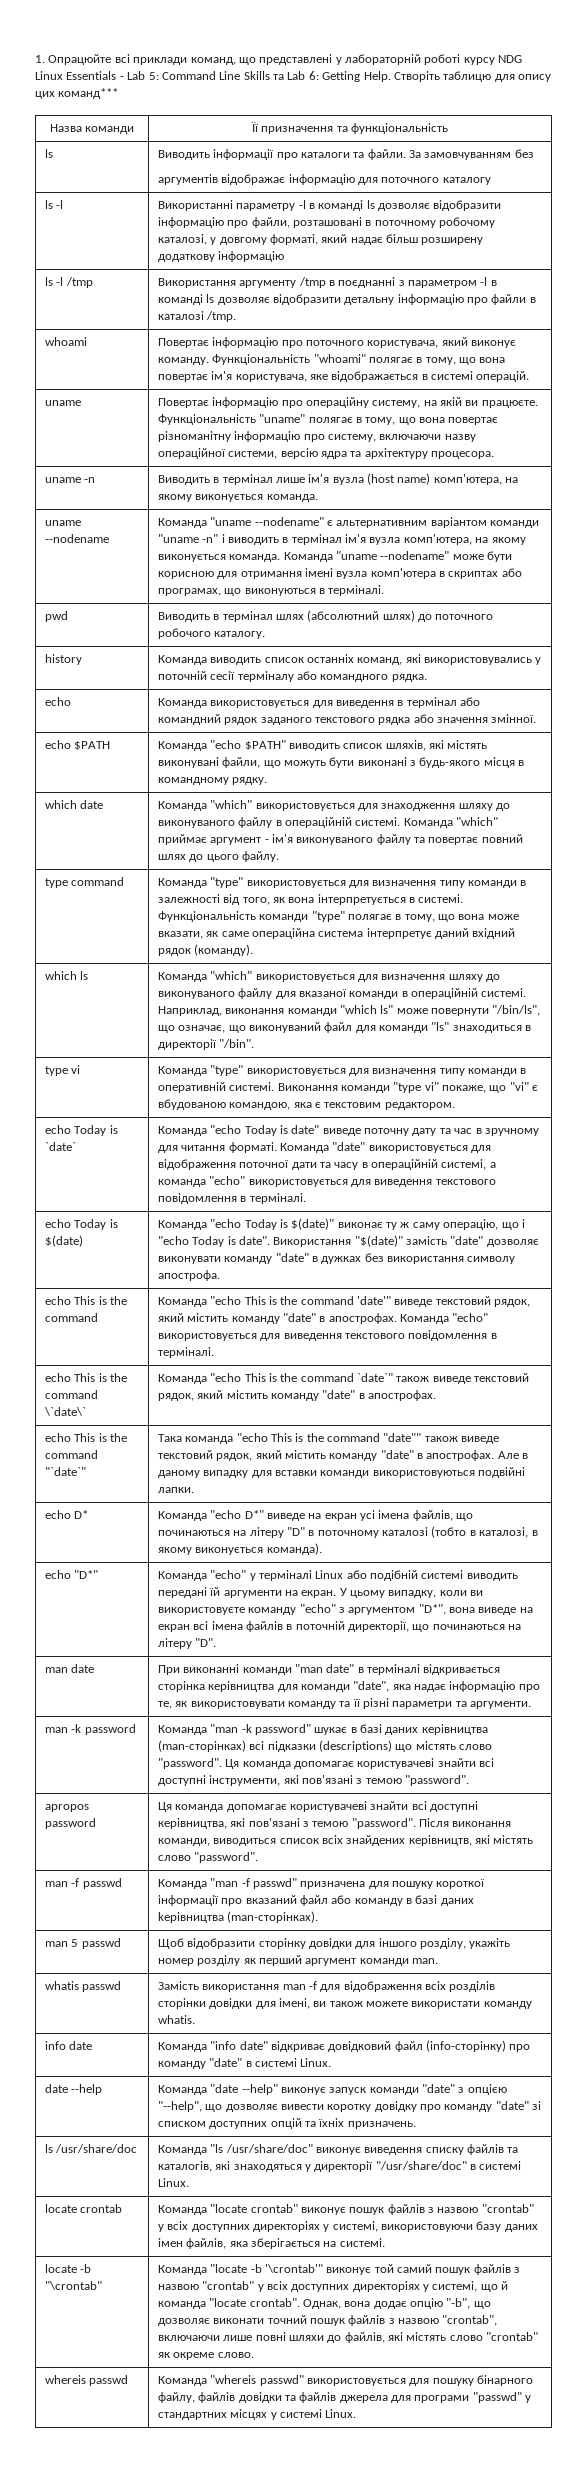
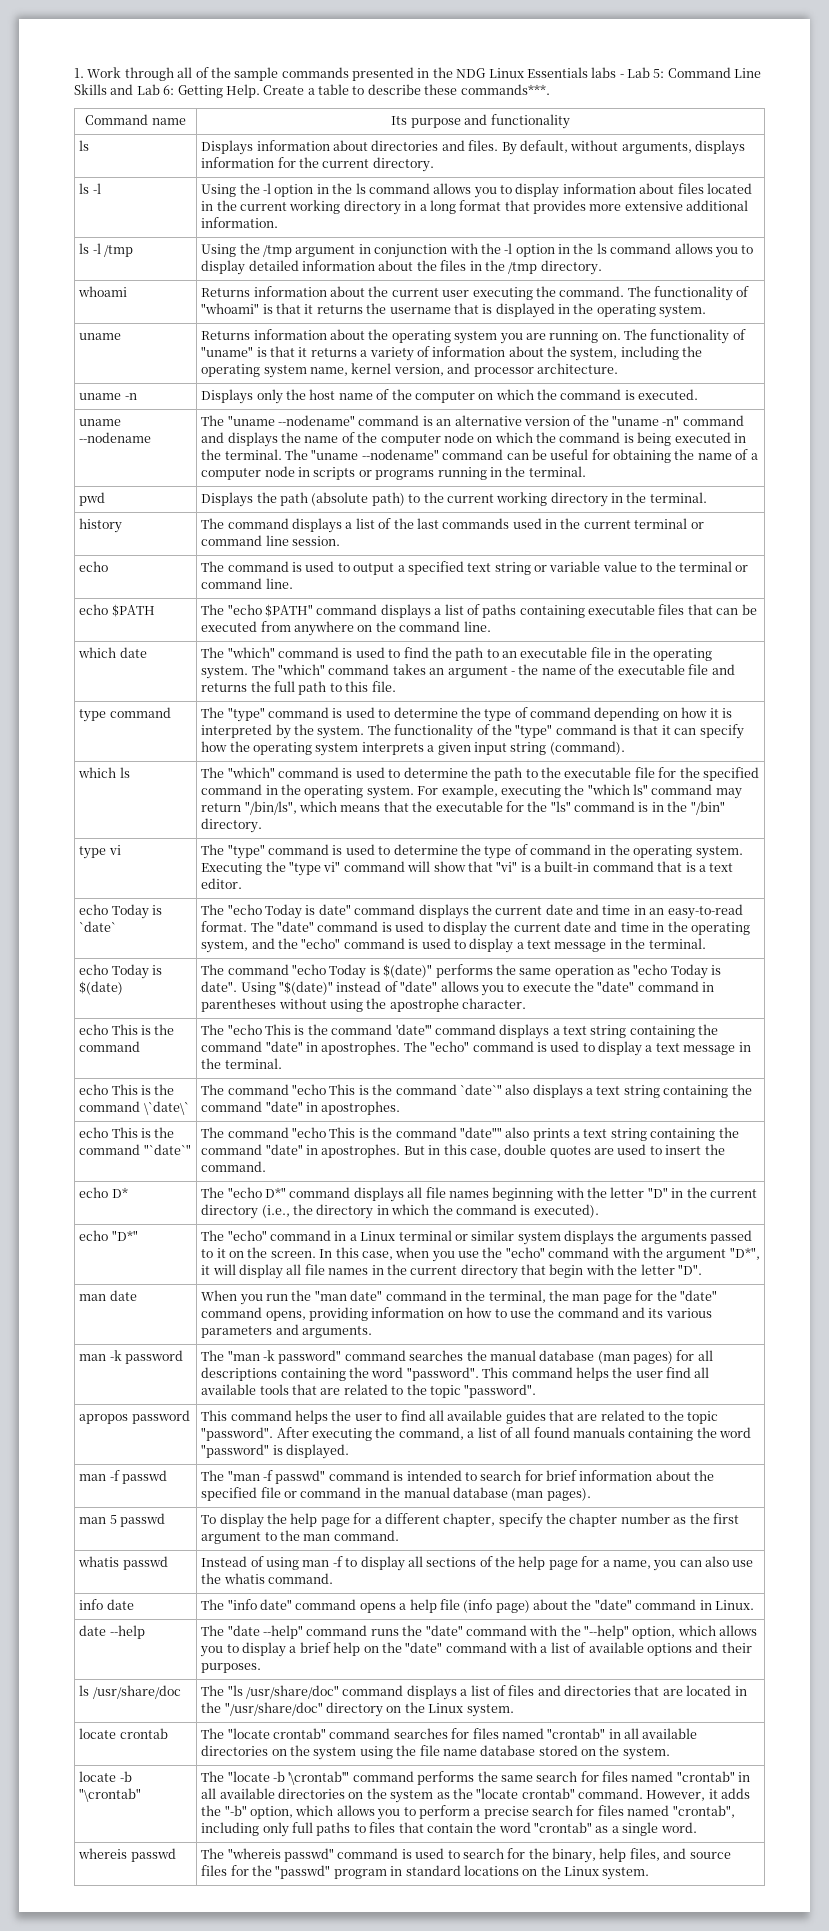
[48,54,495,65] Опрацюйте всі приклади команд, що представлені у лабораторній роботі курсу -> [87,67,453,81] Work through all of the sample commands presented in the
(117, 75) none -> [591,67,617,78] labs
[273,74,284,80] та -> [110,84,134,95] and
[393,71,551,82] [35,88,119,99] [49,124,135,134] [250,122,449,134] [44,149,53,158] [157,149,534,160] [157,174,491,185] [44,200,64,209] [157,200,502,211] [157,217,496,228] [157,234,484,245] [157,251,285,262] [44,277,93,288] [157,277,497,288] [157,294,536,305] [157,311,237,322] [44,337,87,346] [157,337,517,348] [157,354,506,365] [157,371,530,382] [44,400,81,406] [157,397,538,408] [157,414,499,425] [157,431,476,442] [157,448,495,459] [44,477,96,483] [157,473,519,485] [157,494,318,502] Створіть таблицю для опису цих команд*** // Назва команди | Її призначення та функціональність // ls | Виводить інформації про каталоги та файли. За замовчуванням без // аргументів відображає інформацію для поточного каталогу // ls -l | Використанні параметру -l в команді ls дозволяє відобразити інформацію про файли, розташовані в поточному робочому каталозі, у довгому форматі, який надає більш розширену додаткову інформацію // ls -l /tmp | Використання аргументу /tmp в поєднанні з параметром -l в команді ls дозволяє відобразити детальну інформацію про файли в каталозі /tmp. // whoami | Повертає інформацію про поточного користувача, який виконує команду. Функціональність "whoami" полягає в тому, що вона повертає ім'я користувача, яке відображається в системі операцій. // uname | Повертає інформацію про операційну систему, на якій ви працюєте. Функціональність "uname" полягає в тому, що вона повертає різноманітну інформацію про систему, включаючи назву операційної системи, версію ядра та архітектуру процесора. // uname -n | Виводить в термінал лише ім'я вузла (host name) комп'ютера, на якому виконується команда. -> [263,84,550,95] [85,114,186,125] [391,114,570,129] [79,140,90,151] [201,140,746,155] [201,157,434,172] [79,183,101,194] [201,183,752,198] [201,200,749,215] [201,217,279,228] [79,243,134,257] [201,243,754,258] [201,260,602,275] [78,286,128,297] [201,286,750,301] [201,303,707,318] [79,333,122,340] [201,329,746,344] [201,346,703,361] [201,363,618,378] [79,393,137,400] [201,389,699,404] Create a table to describe these commands***. // Command name | Its purpose and functionality // ls | Displays information about directories and files. By default, without arguments, displays information for the current directory. // ls -l | Using the -l option in the ls command allows you to display information about files located in the current working directory in a long format that provides more extensive additional information. // ls -l /tmp | Using the /tmp argument in conjunction with the -l option in the ls command allows you to display detailed information about the files in the /tmp directory. // whoami | Returns information about the current user executing the command. The functionality of "whoami" is that it returns the username that is displayed in the operating system. // uname | Returns information about the operating system you are running on. The functionality of "uname" is that it returns a variety of information about the system, including the operating system name, kernel version, and processor architecture. // uname -n | Displays only the host name of the computer on which the command is executed.
[157,517,540,528] [157,534,526,545] [157,551,513,562] [157,568,522,579] [157,585,385,596] [44,611,68,622] [157,610,494,622] [157,628,266,639] [44,654,82,665] [157,654,542,665] [157,671,427,682] [44,697,71,706] [157,697,481,708] [157,714,537,725] Команда "uname --nodename" є альтернативним варіантом команди "uname -n" і виводить в термінал ім'я вузла комп'ютера, на якому виконується команда. Команда "uname --nodename" може бути корисною для отримання імені вузла комп'ютера в скриптах або програмах, що виконуються в терміналі. // pwd | Виводить в термінал шлях (абсолютний шлях) до поточного робочого каталогу. // history | Команда виводить список останніх команд, які використовувались у поточній сесії терміналу або командного рядка. // echo | Команда використовується для виведення в термінал або командний рядок заданого текстового рядка або значення змінної. -> [201,415,744,426] [201,432,746,447] [201,449,758,463] [201,466,586,480] [79,492,106,506] [201,492,707,507] [79,518,123,533] [201,518,704,533] [201,535,341,546] [79,561,109,572] [201,561,749,575] [201,578,293,589] The "uname --nodename" command is an alternative version of the "uname -n" command and displays the name of the computer node on which the command is being executed in the terminal. The "uname --nodename" command can be useful for obtaining the name of a computer node in scripts or programs running in the terminal. // pwd | Displays the path (absolute path) to the current working directory in the terminal. // history | The command displays a list of the last commands used in the current terminal or command line session. // echo | The command is used to output a specified text string or variable value to the terminal or command line.
[157,741,207,751] Команда -> [201,604,225,615] The
[288,740,488,751] [157,757,525,768] [157,777,268,785] [44,800,104,809] [157,800,511,811] [157,817,499,828] [157,834,523,845] [157,851,279,862] [44,877,125,888] [157,877,527,888] [157,894,464,905] [157,911,519,922] [157,928,516,939] [157,944,254,956] [44,971,89,980] [157,971,501,982] [157,988,527,999] [157,1005,541,1016] [157,1022,532,1033] [157,1039,255,1050] [44,1065,81,1076] [157,1065,527,1076] [157,1082,539,1093] [157,1099,455,1110] виводить список шляхів, які містять виконувані файли, що можуть бути виконані з будь-якого місця в командному рядку. // which date | Команда "which" використовується для знаходження шляху до виконуваного файлу в операційній системі. Команда "which" приймає аргумент - ім'я виконуваного файлу та повертає повний шлях до цього файлу. // type command | Команда "type" використовується для визначення типу команди в залежності від того, як вона інтерпретується в системі. Функціональність команди "type" полягає в тому, що вона може вказати, як саме операційна система інтерпретує даний вхідний рядок (команду). // which ls | Команда "which" використовується для визначення шляху до виконуваного файлу для вказаної команди в операційній системі. Наприклад, виконання команди "which ls" може повернути "/bin/ls", що означає, що виконуваний файл для команди "ls" знаходиться в директорії "/bin". // type vi | Команда "type" використовується для визначення типу команди в оперативній системі. Виконання команди "type vi" покаже, що "vi" є вбудованою командою, яка є текстовим редактором. -> [316,604,757,619] [201,621,491,636] [78,647,147,658] [201,647,712,661] [201,664,735,679] [201,681,396,695] [79,707,171,722] [201,707,732,722] [201,724,744,739] [201,741,625,756] [78,767,130,778] [201,767,759,781] [201,784,742,799] [201,801,725,815] [201,818,263,833] [79,845,121,859] [201,844,743,859] [201,861,734,876] [201,878,243,889] command displays a list of paths containing executable files that can be executed from anywhere on the command line. // which date | The "which" command is used to find the path to an executable file in the operating system. The "which" command takes an argument - the name of the executable file and returns the full path to this file. // type command | The "type" command is used to determine the type of command depending on how it is interpreted by the system. The functionality of the "type" command is that it can specify how the operating system interprets a given input string (command). // which ls | The "which" command is used to determine the path to the executable file for the specified command in the operating system. For example, executing the "which ls" command may return "/bin/ls", which means that the executable for the "ls" command is in the "/bin" directory. // type vi | The "type" command is used to determine the type of command in the operating system. Executing the "type vi" command will show that "vi" is a built-in command that is a text editor.
[157,1126,207,1136] Команда -> [201,904,225,915] The
[322,1128,539,1136] [157,1142,492,1153] [157,1159,496,1170] [157,1176,496,1187] [157,1193,306,1204] виведе поточну дату та час в зручному для читання форматі. Команда "date" використовується для відображення поточної дати та часу в операційній системі, а команда "echo" використовується для виведення текстового повідомлення в терміналі. -> [354,904,743,919] [201,921,750,936] [201,938,706,953] command displays the current date and time in an easy-to-read format. The "date" command is used to display the current date and time in the operating system, and the "echo" command is used to display a text message in the terminal.
[157,1220,207,1230] Команда -> [201,964,289,975] The command
[337,1219,525,1230] [157,1235,539,1247] [157,1253,516,1264] [157,1270,220,1281] виконає ту ж саму операцію, що і "echo Today is date". Використання "$(date)" замість "date" дозволяє виконувати команду "date" в дужках без використання символу апострофа. -> [435,964,722,979] [201,981,715,996] [201,998,527,1012] performs the same operation as "echo Today is date". Using "$(date)" instead of "date" allows you to execute the "date" command in parentheses without using the apostrophe character.
[157,1296,531,1307] [157,1313,489,1324] [157,1330,497,1341] [157,1347,214,1358] Команда "echo This is the command 'date'" виведе текстовий рядок, який містить команду "date" в апострофах. Команда "echo" використовується для виведення текстового повідомлення в терміналі. -> [201,1024,719,1039] [201,1041,751,1056] [201,1058,282,1069] The "echo This is the command 'date'" command displays a text string containing the command "date" in apostrophes. The "echo" command is used to display a text message in the terminal.
[157,1373,530,1384] [157,1390,437,1401] Команда "echo This is the command `date`" також виведе текстовий рядок, який містить команду "date" в апострофах. -> [201,1084,752,1099] [201,1101,401,1115] The command "echo This is the command `date`" also displays a text string containing the command "date" in apostrophes.
[157,1434,234,1444] Така команда -> [201,1127,289,1138] The command
[424,1436,500,1444] [157,1450,529,1461] [157,1467,526,1478] [157,1487,194,1493] також виведе текстовий рядок, який містить команду "date" в апострофах. Але в даному випадку для вставки команди використовуються подвійні лапки. -> [505,1127,739,1141] [201,1144,725,1158] [201,1161,267,1172] also prints a text string containing the command "date" in apostrophes. But in this case, double quotes are used to insert the command.
[157,1511,207,1521] Команда -> [201,1187,225,1198] The
[266,1510,474,1521] [157,1526,538,1538] [157,1543,322,1555] [44,1570,99,1579] [157,1570,518,1581] [157,1587,484,1598] [157,1604,533,1615] [157,1621,522,1632] [157,1638,217,1649] [44,1664,95,1673] [157,1664,501,1675] [157,1681,540,1692] [157,1698,532,1709] виведе на екран усі імена файлів, що починаються на літеру "D" в поточному каталозі (тобто в каталозі, в якому виконується команда). // echo "D*" | Команда "echo" у терміналі Linux або подібній системі виводить передані їй аргументи на екран. У цьому випадку, коли ви використовуєте команду "echo" з аргументом "D*", вона виведе на екран всі імена файлів в поточній директорії, що починаються на літеру "D". // man date | При виконанні команди "man date" в терміналі відкривається сторінка керівництва для команди "date", яка надає інформацію про те, як використовувати команду та її різні параметри та аргументи. -> [289,1187,757,1202] [201,1204,599,1219] [79,1230,138,1241] [201,1230,753,1245] [201,1247,760,1262] [201,1264,702,1279] [79,1290,137,1301] [201,1290,717,1305] [201,1307,712,1321] [201,1324,373,1338] command displays all file names beginning with the letter "D" in the current directory (i.e., the directory in which the command is executed). // echo "D*" | The "echo" command in a Linux terminal or similar system displays the arguments passed to it on the screen. In this case, when you use the "echo" command with the argument "D*", it will display all file names in the current directory that begin with the letter "D". // man date | When you run the "man date" command in the terminal, the man page for the "date" command opens, providing information on how to use the command and its various parameters and arguments.
[157,1725,207,1735] Команда -> [201,1350,225,1361] The
[314,1724,488,1735] [157,1740,493,1752] [157,1758,495,1769] [157,1775,470,1786] [44,1804,89,1812] [44,1818,96,1829] [157,1801,479,1812] [157,1818,512,1829] [157,1835,534,1846] [157,1852,259,1863] шукає в базі даних керівництва (man-сторінках) всі підказки (descriptions) що містять слово "password". Ця команда допомагає користувачеві знайти всі доступні інструменти, які пов'язані з темою "password". // apropos password | Ця команда допомагає користувачеві знайти всі доступні керівництва, які пов'язані з темою "password". Після виконання команди, виводиться список всіх знайдених керівництв, які містять слово "password". -> [344,1350,713,1364] [201,1367,710,1381] [201,1384,537,1398] [79,1410,190,1424] [201,1410,718,1424] [201,1427,752,1441] [201,1444,350,1459] command searches the manual database (man pages) for all descriptions containing the word "password". This command helps the user find all available tools that are related to the topic "password". // apropos password | This command helps the user to find all available guides that are related to the topic "password". After executing the command, a list of all found manuals containing the word "password" is displayed.
[157,1879,207,1889] Команда -> [201,1470,225,1481] The
[300,1879,486,1889] [157,1895,474,1906] [157,1911,319,1923] [44,1938,121,1949] [157,1938,511,1949] [157,1955,439,1966] [44,1981,122,1992] [157,1981,496,1992] [157,1998,532,2009] [157,2015,195,2024] призначена для пошуку короткої інформації про вказаний файл або команду в базі даних kерівництва (man-сторінках). // man 5 passwd | Щоб відобразити сторінку довідки для іншого розділу, укажіть номер розділу як перший аргумент команди man. // whatis passwd | Замість використання man -f для відображення всіх розділів сторінки довідки для імені, ви також можете використати команду whatis. -> [328,1470,715,1481] [201,1487,591,1501] [79,1513,166,1527] [201,1513,739,1528] [201,1530,399,1544] [78,1556,168,1570] [201,1556,754,1571] [201,1573,334,1584] command is intended to search for brief information about the specified file or command in the manual database (man pages). // man 5 passwd | To display the help page for a different chapter, specify the chapter number as the first argument to the man command. // whatis passwd | Instead of using man -f to display all sections of the help page for a name, you can also use the whatis command.
[157,2042,207,2052] Команда -> [201,1599,225,1610] The
[270,2040,531,2052] [157,2058,297,2069] відкриває довідковий файл (info-сторінку) про команду "date" в системі -> [295,1599,712,1613] command opens a help file (info page) about the "date" command in
[157,2085,207,2095] Команда -> [201,1625,225,1636] The
[280,2084,507,2095] [157,2101,542,2112] [157,2118,416,2129] виконує запуск команди "date" з опцією "--help", що дозволяє вивести коротку довідку про команду "date" зі списком доступних опцій та їхніх призначень. -> [306,1625,758,1639] [200,1642,752,1657] [201,1663,262,1673] command runs the "date" command with the "--help" option, which allows you to display a brief help on the "date" command with a list of available options and their purposes.
[157,2145,207,2155] Команда -> [201,1685,225,1696] The
[315,2144,519,2155] [157,2161,522,2172] [157,2178,189,2187] виконує виведення списку файлів та каталогів, які знаходяться у директорії "/usr/share/doc" в системі Linux. -> [342,1685,747,1700] [201,1702,514,1717] command displays a list of files and directories that are located in the "/usr/share/doc" directory on the Linux system.
[157,2204,534,2215] [157,2221,538,2232] [157,2238,385,2249] Команда "locate crontab" виконує пошук файлів з назвою "crontab" у всіх доступних директоріях у системі, використовуючи базу даних імен файлів, яка зберігається на системі. -> [201,1728,698,1739] [201,1745,670,1760] The "locate crontab" command searches for files named "crontab" in all available directories on the system using the file name database stored on the system.
[157,2265,207,2275] Команда -> [201,1771,225,1782] The
[326,2264,521,2275] [157,2281,509,2292] [157,2298,491,2309] [157,2315,498,2326] [157,2332,539,2343] [157,2352,254,2360] виконує той самий пошук файлів з назвою "crontab" у всіх доступних директоріях у системі, що й команда "locate crontab". Однак, вона додає опцію "-b", що дозволяє виконати точний пошук файлів з назвою "crontab", включаючи лише повні шляхи до файлів, які містять слово "crontab" як окреме слово. -> [352,1771,751,1785] [201,1788,751,1803] [201,1805,735,1820] [201,1822,697,1837] command performs the same search for files named "crontab" in all available directories on the system as the "locate crontab" command. However, it adds the "-b" option, which allows you to perform a precise search for files named "crontab", including only full paths to files that contain the word "crontab" as a single word.
[157,2376,207,2386] Команда -> [201,1848,225,1859] The
[306,2375,534,2386] [157,2392,532,2403] [157,2409,357,2420] використовується для пошуку бінарного файлу, файлів довідки та файлів джерела для програми "passwd" у стандартних місцях у системі Linux. -> [337,1848,731,1863] [201,1865,650,1880] command is used to search for the binary, help files, and source files for the "passwd" program in standard locations on the Linux system.

